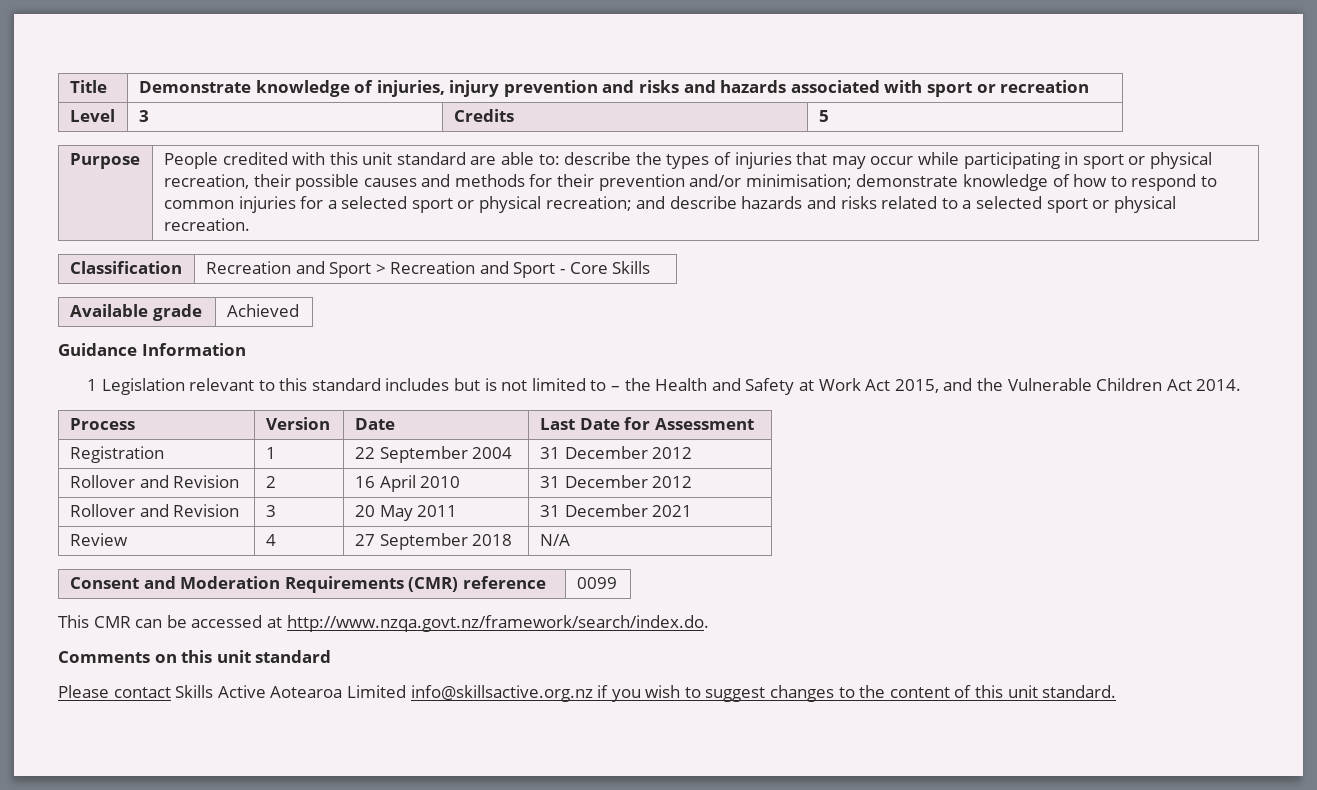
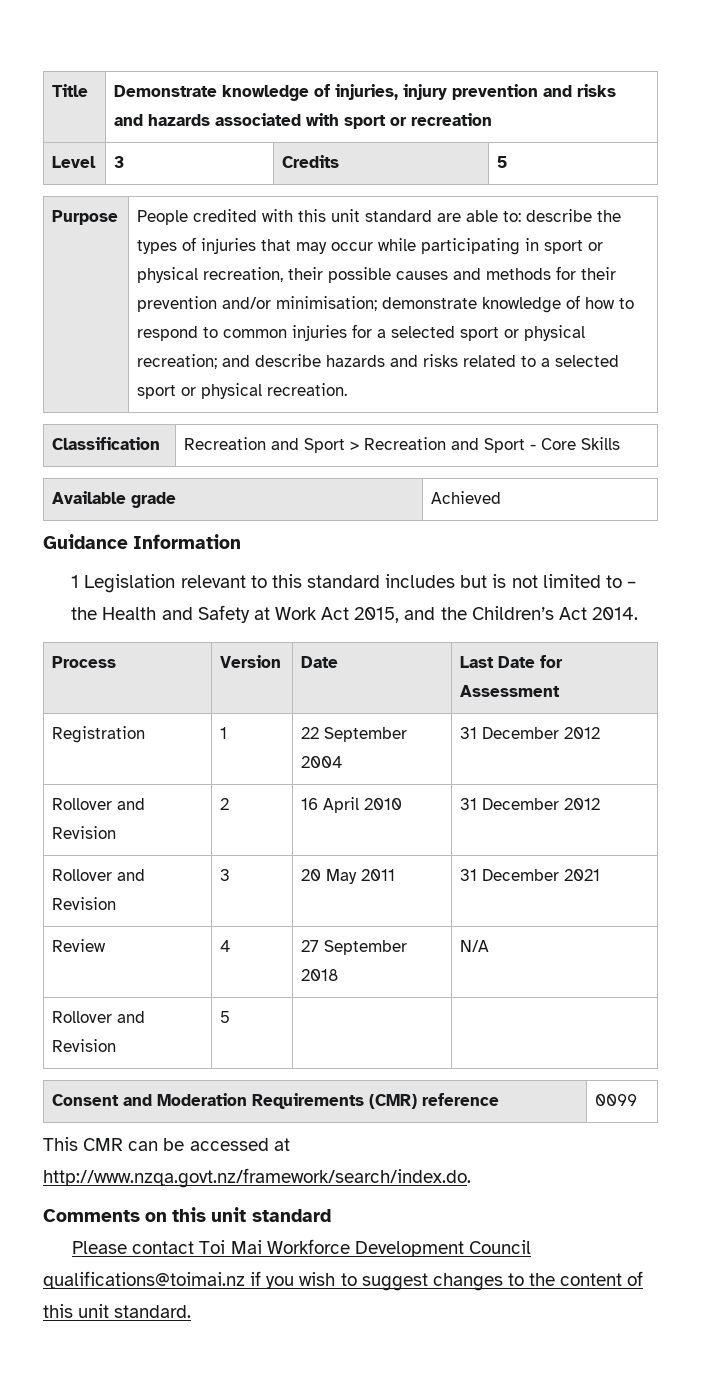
[1007,378,1163,391] Vulnerable Children -> [471,606,554,620] Children’s
(570, 540) none -> [52,1011,146,1023] [52,1039,117,1052] [220,1011,231,1023] // Rollover and Revision | 5 | |
[175,685,593,702] Skills Active Aotearoa Limited info@skillsactive.org.nz -> [199,1239,531,1257] [43,1271,245,1289] Toi Mai Workforce Development Council qualifications@toimai.nz

